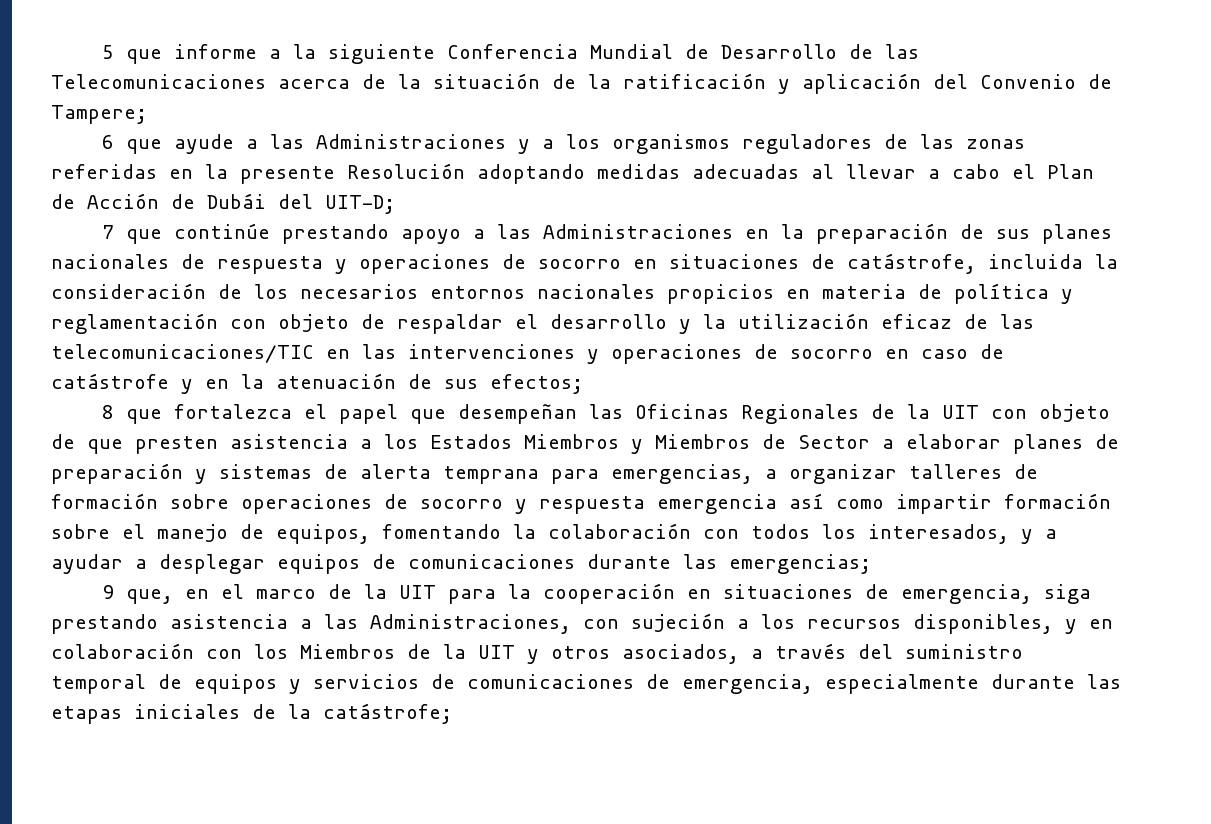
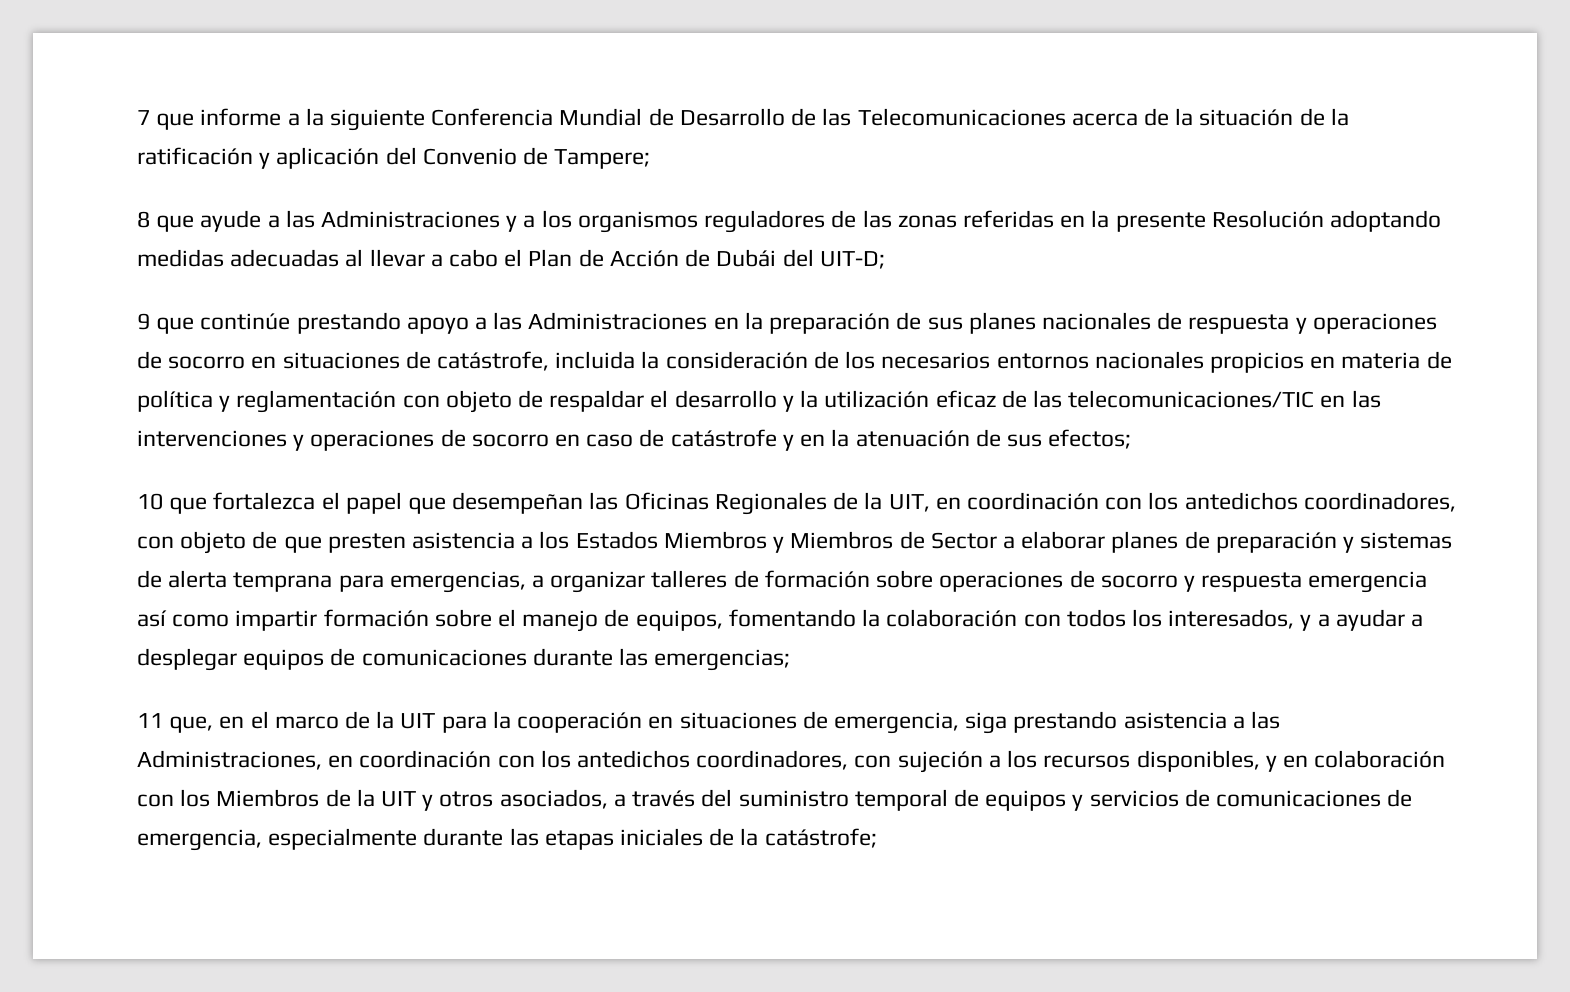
[102,45,115,59] 5 -> [137,110,150,125] 7
[102,135,115,149] 6 -> [137,211,150,228] 8
[102,225,115,239] 7 -> [137,313,150,330] 9
[102,405,115,419] 8 -> [137,493,163,510] 10
[942,405,980,419] UIT -> [888,492,1456,512] UIT, en coordinación con los antedichos coordinadores,
[102,585,115,599] 9 -> [137,713,163,728] 11
(571, 624) none -> [328,750,849,770] en coordinación con los antedichos coordinadores,

